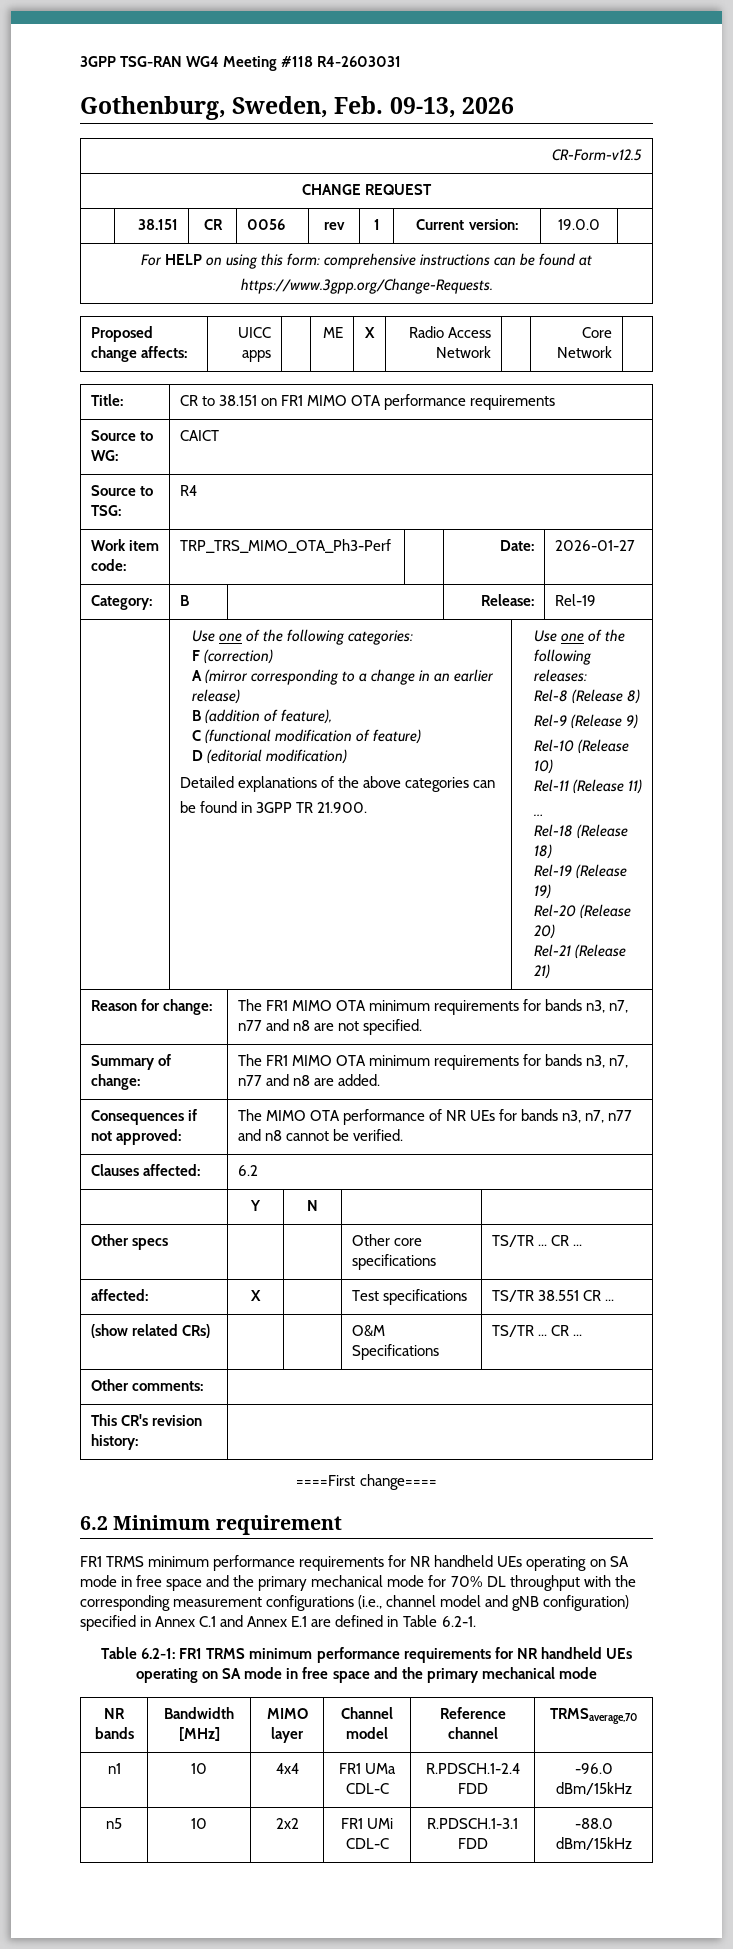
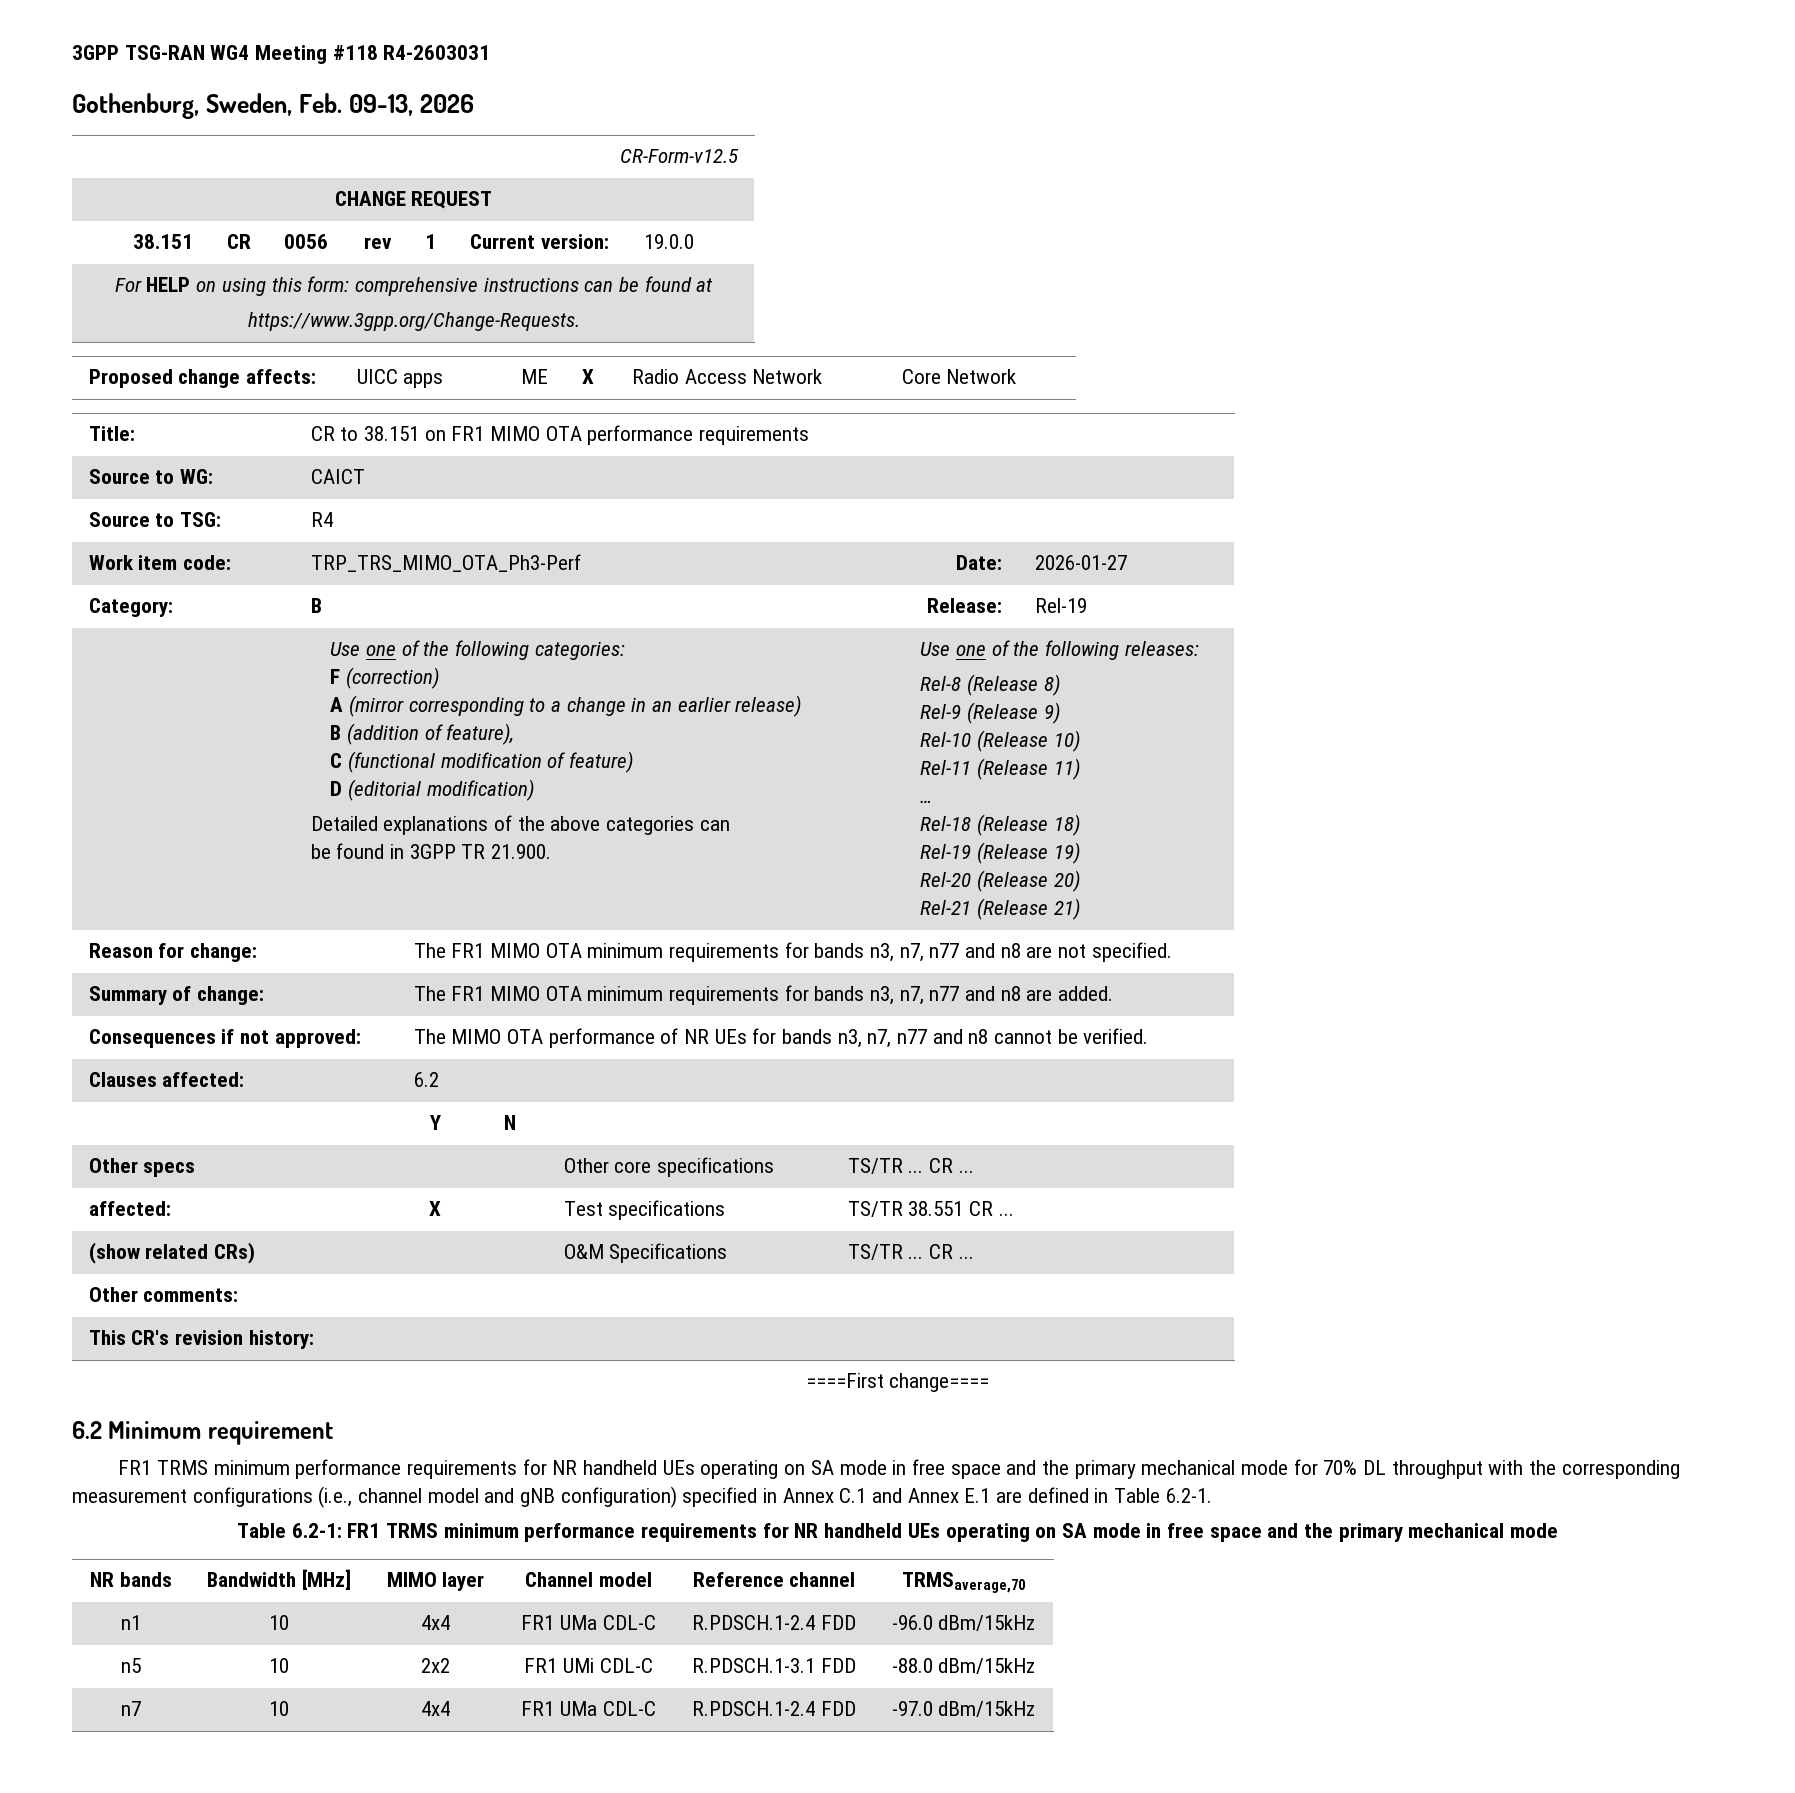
(632, 1843) none -> [121,1701,141,1716] [269,1701,289,1716] [421,1701,450,1716] [521,1701,656,1716] [692,1701,856,1716] [891,1701,1036,1717] // n7 | 10 | 4x4 | FR1 UMa CDL-C | R.PDSCH.1-2.4 FDD | -97.0 dBm/15kHz

